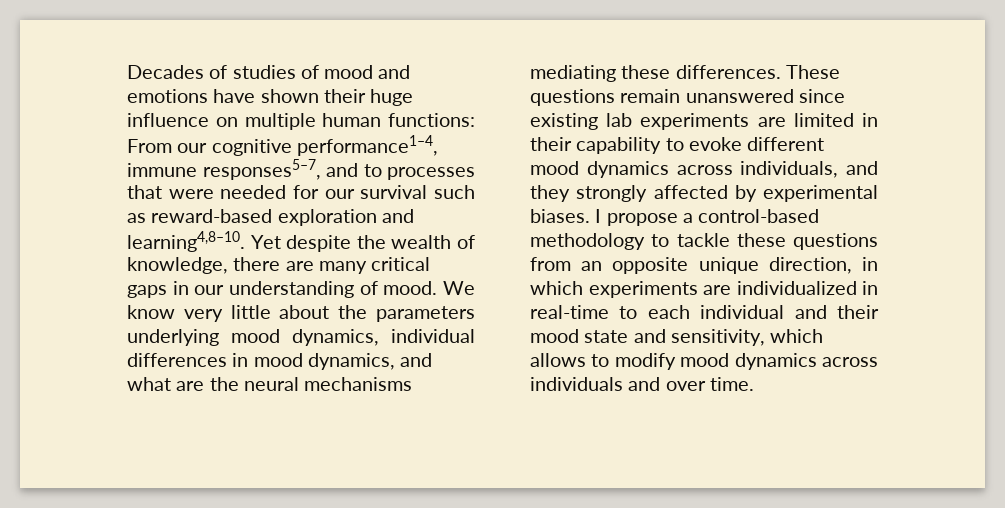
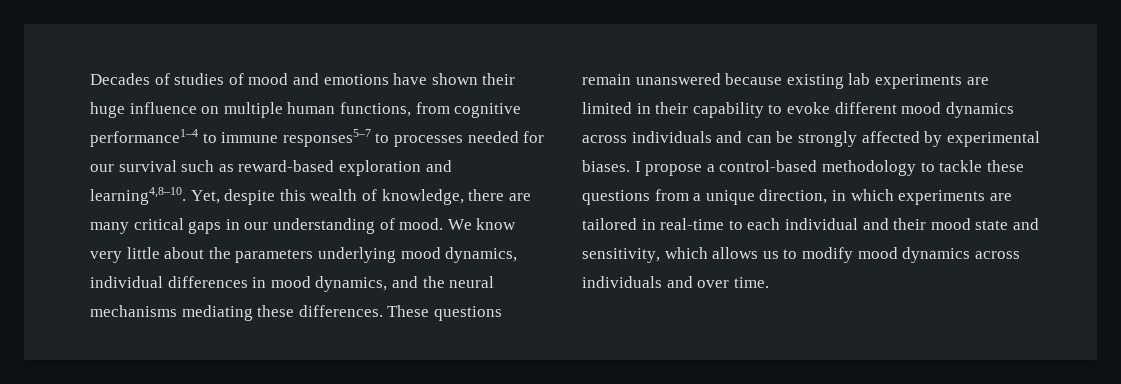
[388,113,475,127] [127,135,438,156] [127,159,475,180] [127,185,214,199] functions: From our cognitive performance1–4, immune responses5–7, and to processes that were -> [339,102,522,118] [90,129,463,147] functions, from cognitive performance1–4 to immune responses5–7 to processes
[250,235,386,252] Yet despite the -> [190,189,306,205] Yet, despite this
[127,377,205,391] what are -> (418, 282) none
[798,89,845,103] since -> [725,73,783,85] because
[740,161,878,178] [530,185,570,202] individuals, and they -> [631,131,794,143] individuals and can be
[581,257,689,274] an opposite -> [693,193,702,201] a
[736,281,857,295] individualized -> [582,218,637,230] tailored
(586, 360) none -> [762,251,779,259] us

